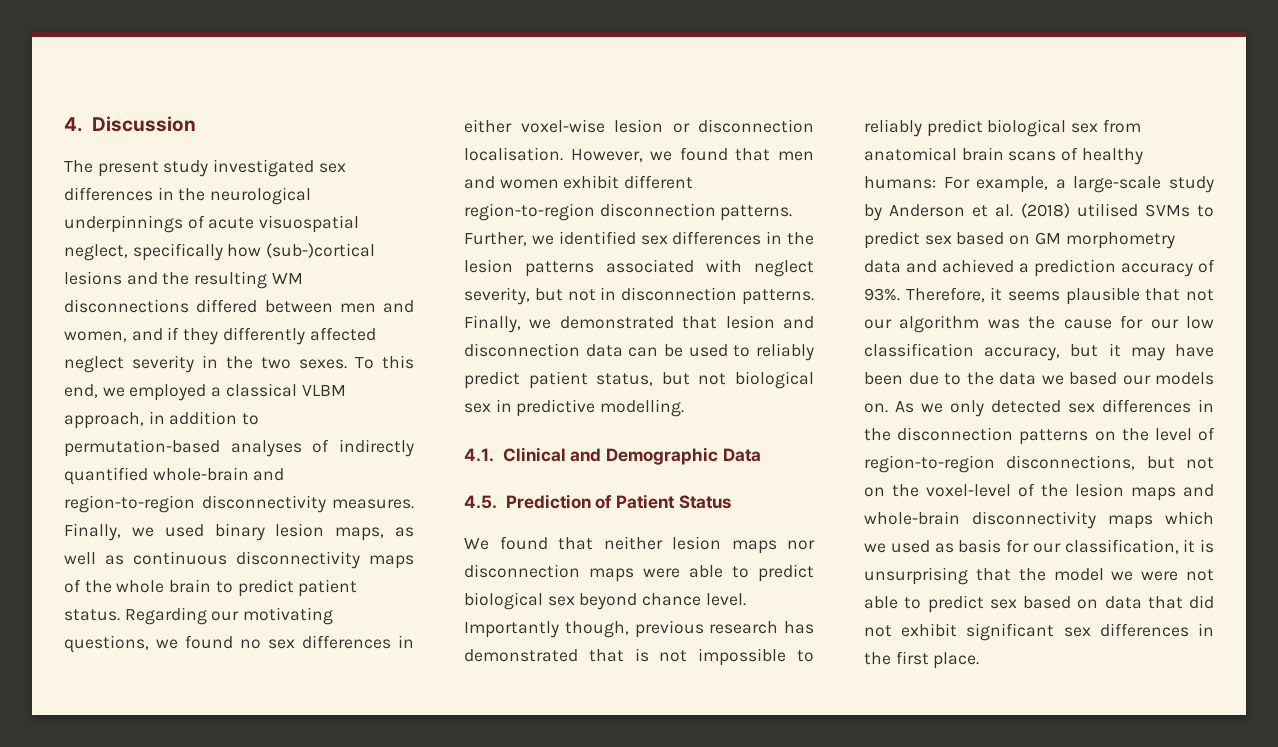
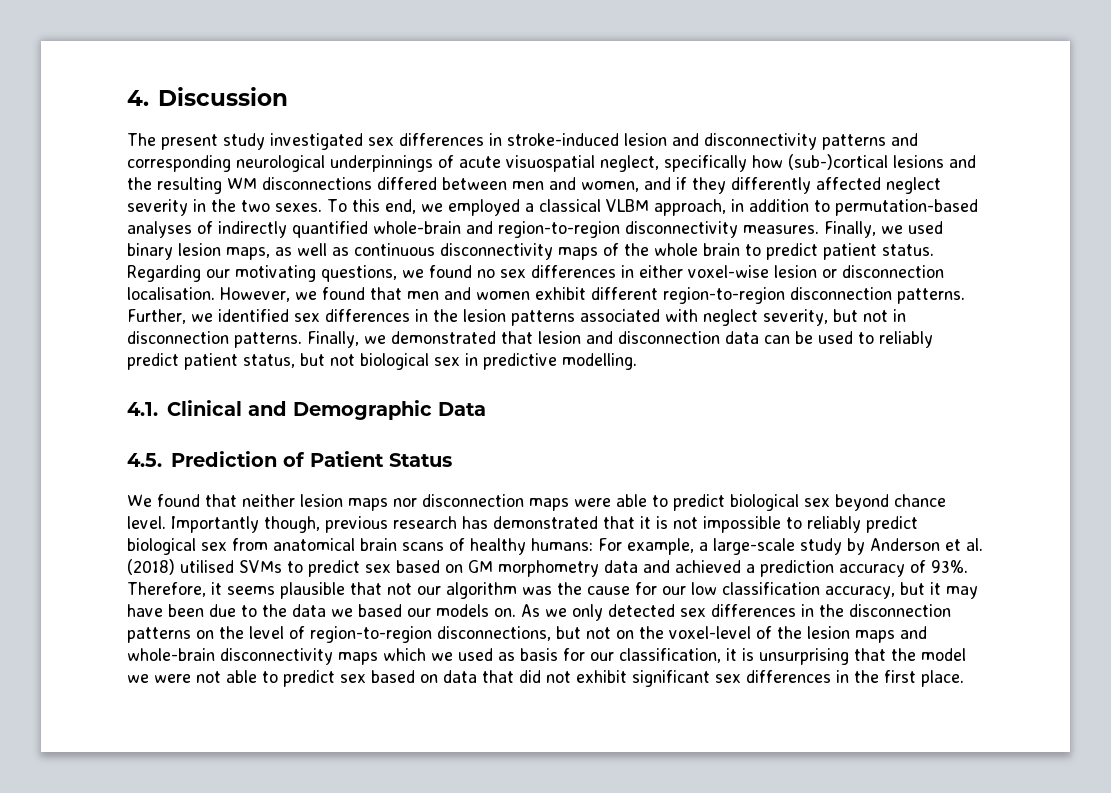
[178,188,206,201] the -> [507,133,918,150] [127,155,231,172] stroke-induced lesion and disconnectivity patterns and corresponding
(624, 655) none -> [640,516,651,529] it

